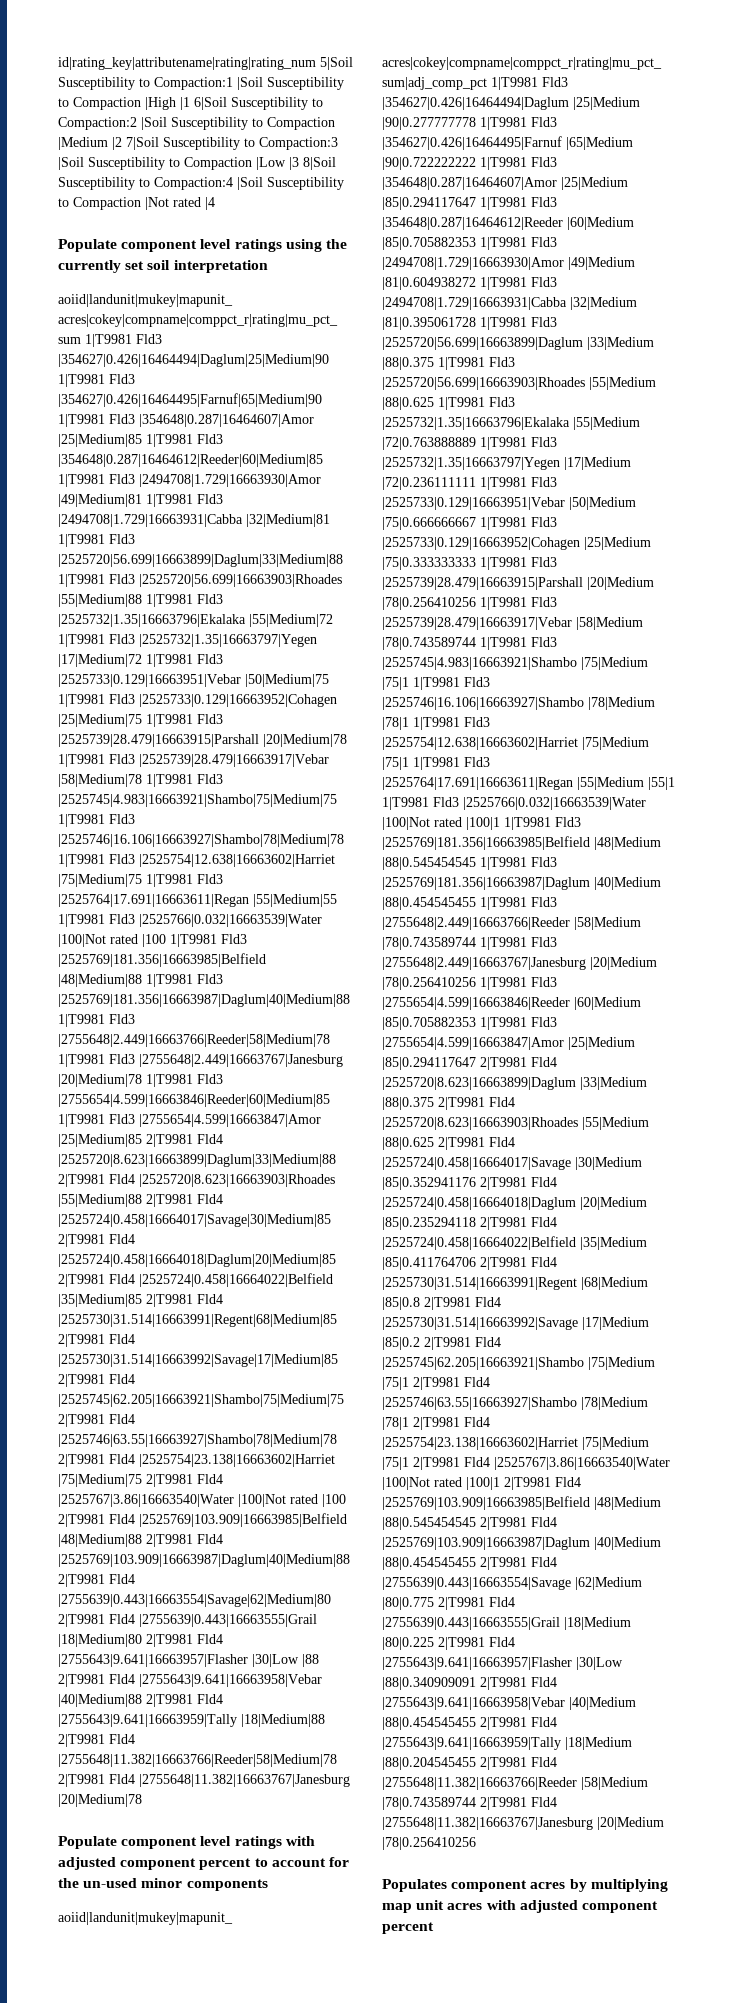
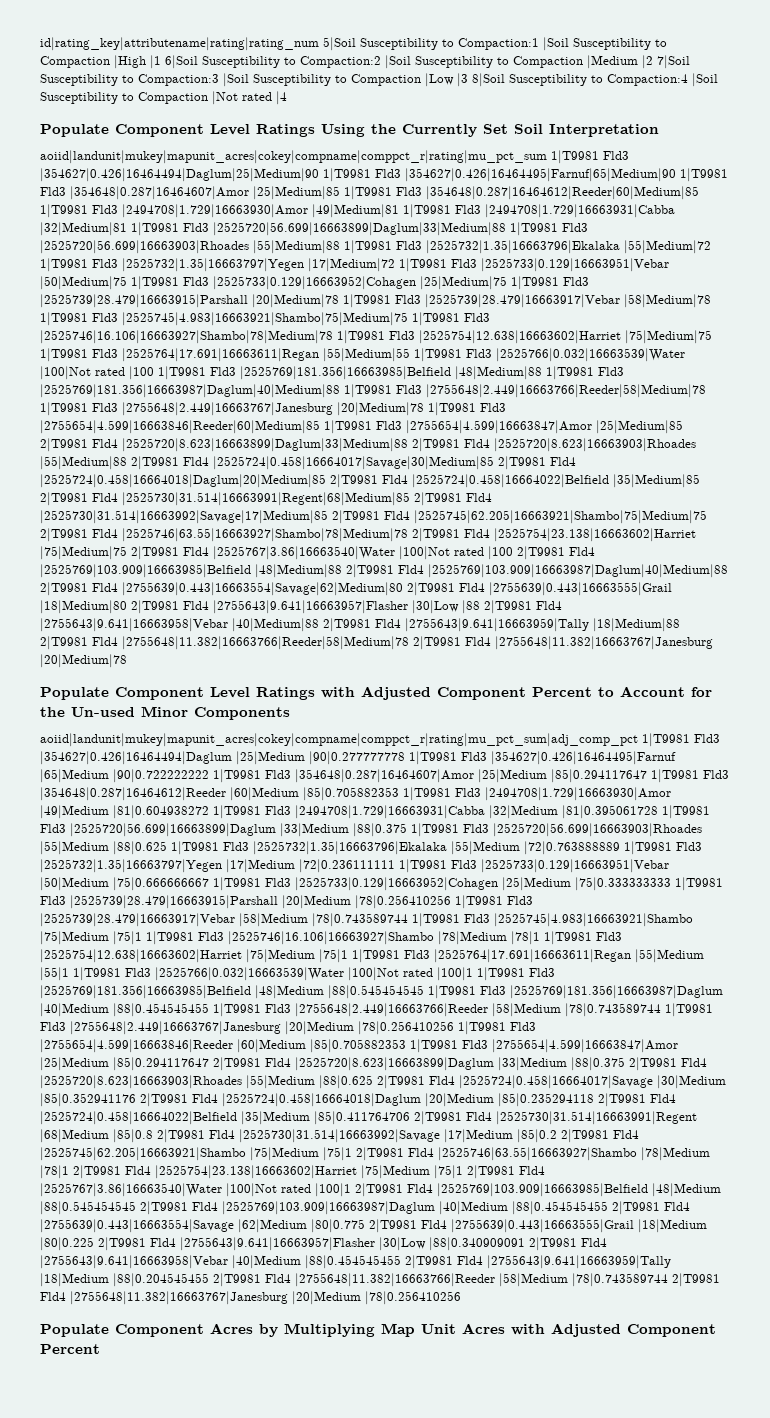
[121,239,347,252] [58,260,268,273] component level ratings using the currently set soil interpretation -> [115,124,659,137] Component Level Ratings Using the Currently Set Soil Interpretation
[121,1836,315,1849] [58,1857,349,1870] [58,1878,268,1891] component level ratings with adjusted component percent to account for the un-used minor components -> [115,686,712,700] [40,706,290,720] Component Level Ratings with Adjusted Component Percent to Account for the Un-used Minor Components
[382,1879,668,1892] [382,1900,658,1913] [382,1922,434,1934] Populates component acres by multiplying map unit acres with adjusted component percent -> [40,1323,716,1337] [40,1344,100,1354] Populate Component Acres by Multiplying Map Unit Acres with Adjusted Component Percent

